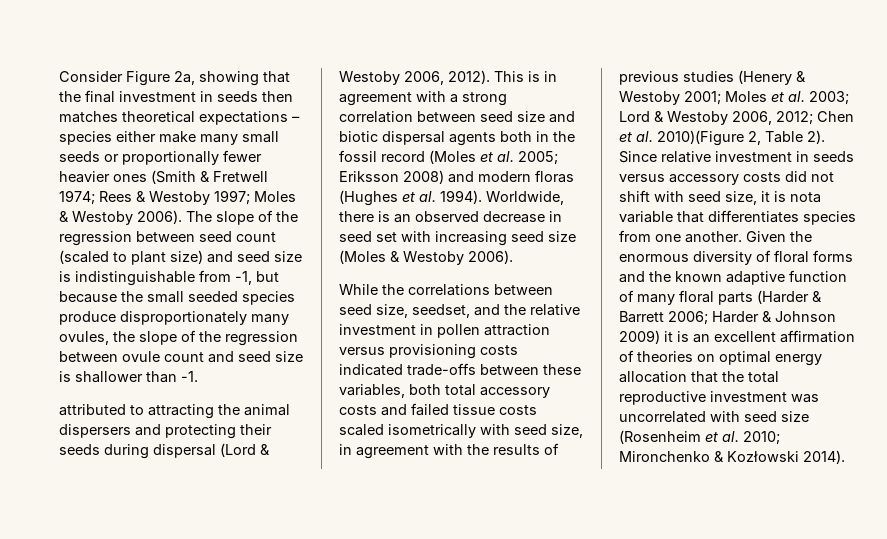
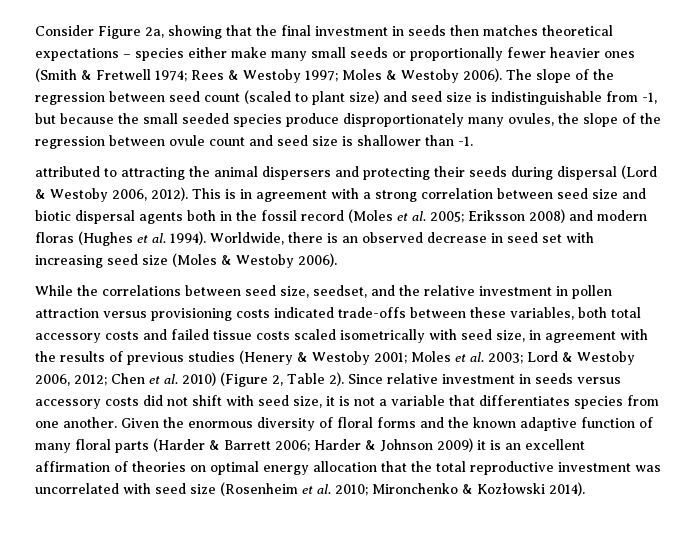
[657,130,744,146] 2010)(Figure -> [182,372,268,387] 2010) (Figure
[790,192,821,203] nota -> [354,397,387,406] not a

